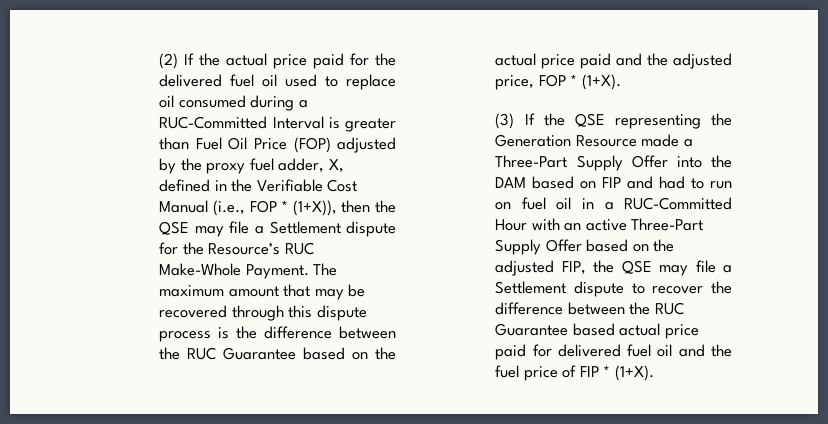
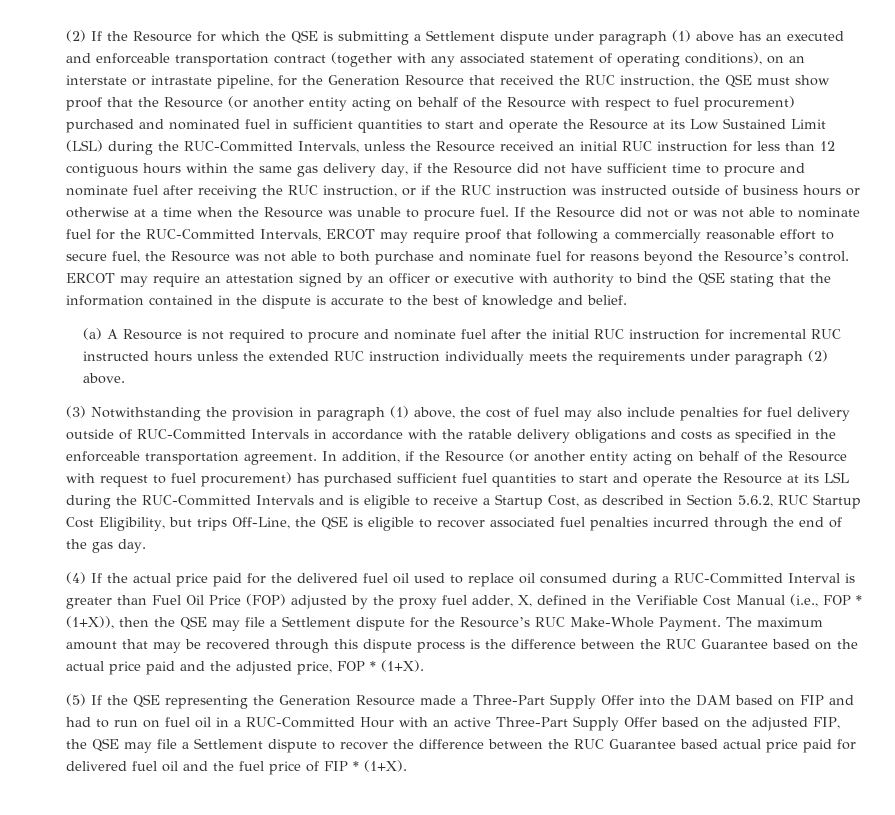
(221, 59) none -> [132,30,844,45] [65,52,805,67] [65,74,830,89] [65,96,795,111] [65,118,826,133] [65,140,835,155] [65,163,805,177] [65,185,860,199] [65,207,860,221] [65,229,834,243] [65,251,849,265] [65,272,831,287] [65,295,627,309] [82,328,841,343] [82,350,828,365] [82,373,125,384] [65,406,850,421] [65,429,836,443] [65,450,847,465] [65,472,849,487] [65,494,861,509] [65,516,842,531] [65,539,146,553] [65,572,128,584] Resource for which the QSE is submitting a Settlement dispute under paragraph (1) above has an executed and enforceable transportation contract (together with any associated statement of operating conditions), on an interstate or intrastate pipeline, for the Generation Resource that received the RUC instruction, the QSE must show proof that the Resource (or another entity acting on behalf of the Resource with respect to fuel procurement) purchased and nominated fuel in sufficient quantities to start and operate the Resource at its Low Sustained Limit (LSL) during the RUC-Committed Intervals, unless the Resource received an initial RUC instruction for less than 12 contiguous hours within the same gas delivery day, if the Resource did not have sufficient time to procure and nominate fuel after receiving the RUC instruction, or if the RUC instruction was instructed outside of business hours or otherwise at a time when the Resource was unable to procure fuel. If the Resource did not or was not able to nominate fuel for the RUC-Committed Intervals, ERCOT may require proof that following a commercially reasonable effort to secure fuel, the Resource was not able to both purchase and nominate fuel for reasons beyond the Resource’s control. ERCOT may require an attestation signed by an officer or executive with authority to bind the QSE stating that the information contained in the dispute is accurate to the best of knowledge and belief. // (a) A Resource is not required to procure and nominate fuel after the initial RUC instruction for incremental RUC instructed hours unless the extended RUC instruction individually meets the requirements under paragraph (2) above. // (3) Notwithstanding the provision in paragraph (1) above, the cost of fuel may also include penalties for fuel delivery outside of RUC-Committed Intervals in accordance with the ratable delivery obligations and costs as specified in the enforceable transportation agreement. In addition, if the Resource (or another entity acting on behalf of the Resource with request to fuel procurement) has purchased sufficient fuel quantities to start and operate the Resource at its LSL during the RUC-Committed Intervals and is eligible to receive a Startup Cost, as described in Section 5.6.2, RUC Startup Cost Eligibility, but trips Off-Line, the QSE is eligible to recover associated fuel penalties incurred through the end of the gas day. // (4) If the
[495,113,515,129] (3) -> [65,694,86,706] (5)

